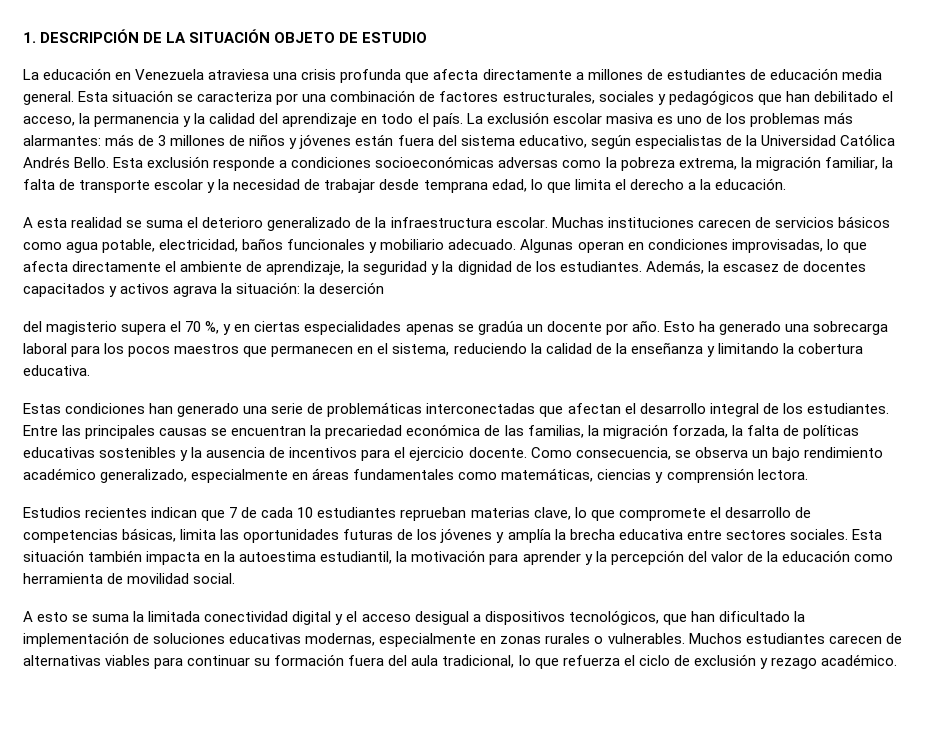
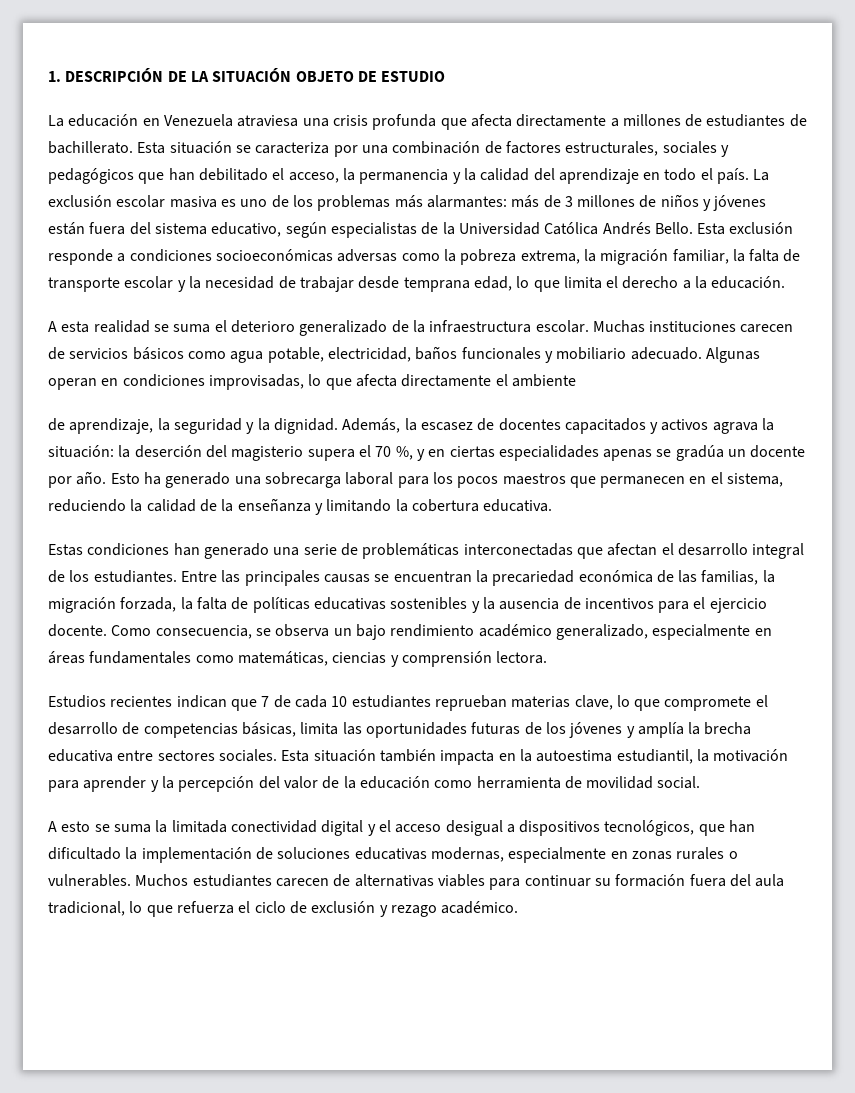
[769,68,882,80] [23,91,74,105] educación media general. -> [48,141,133,154] bachillerato.
(243, 266) none -> (576, 380) //
[457,261,642,275] dignidad de los estudiantes. -> [273,418,338,434] dignidad.
(385, 288) // -> (202, 451) none

